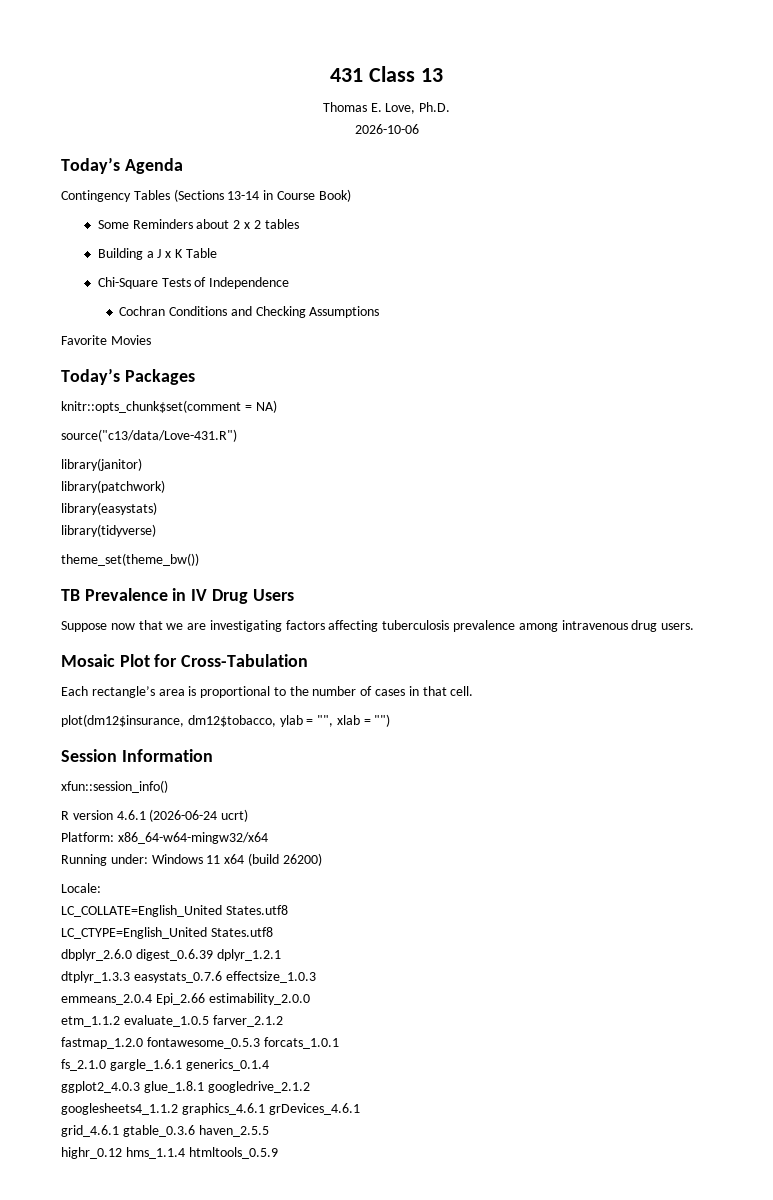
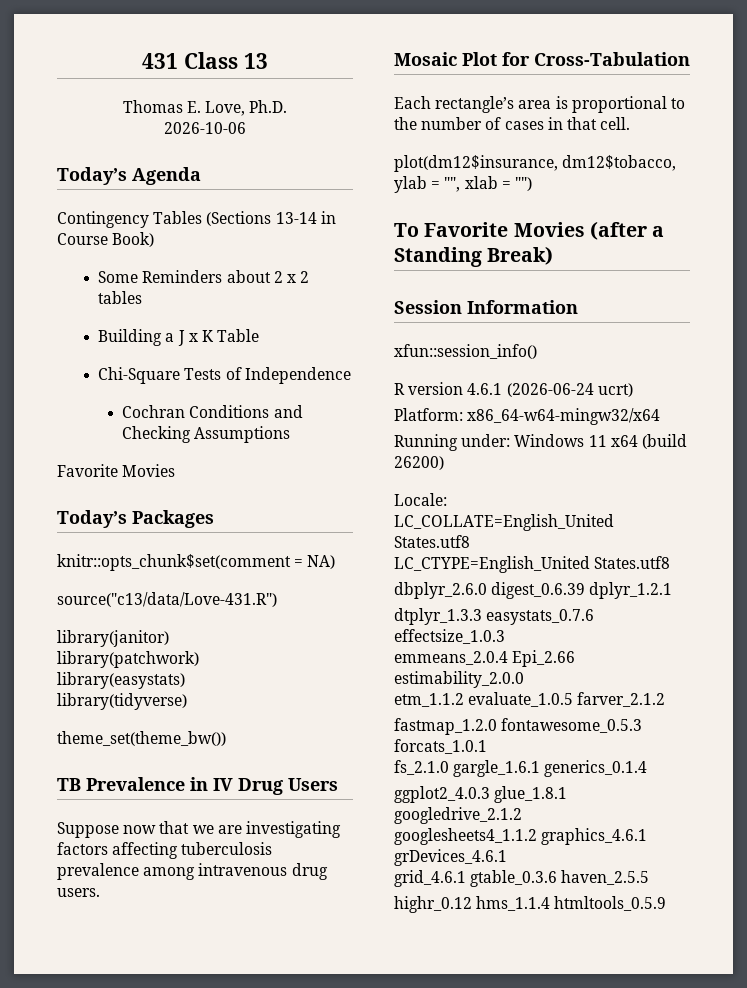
(391, 720) none -> [394,221,665,240] [394,246,554,267] // To Favorite Movies (after a Standing Break)

